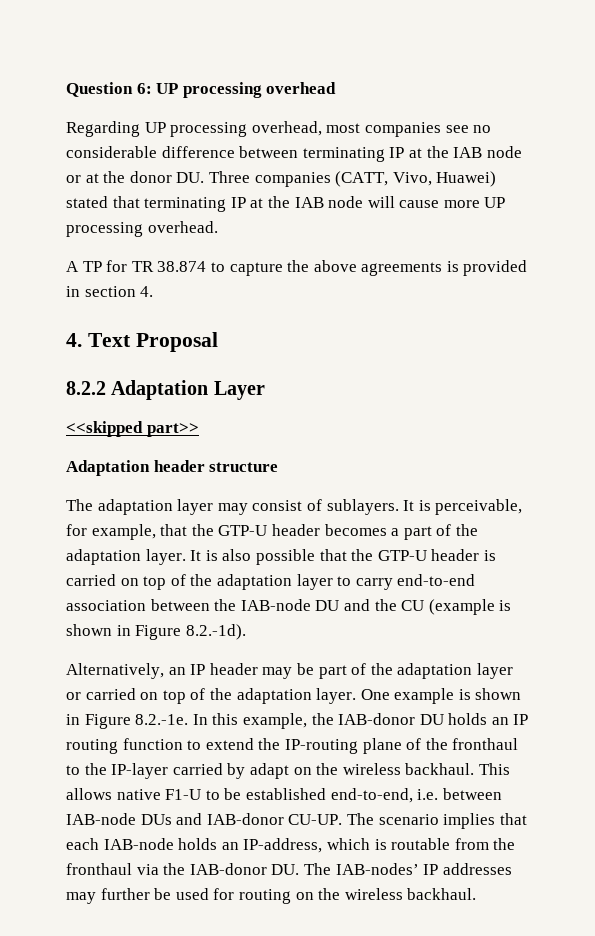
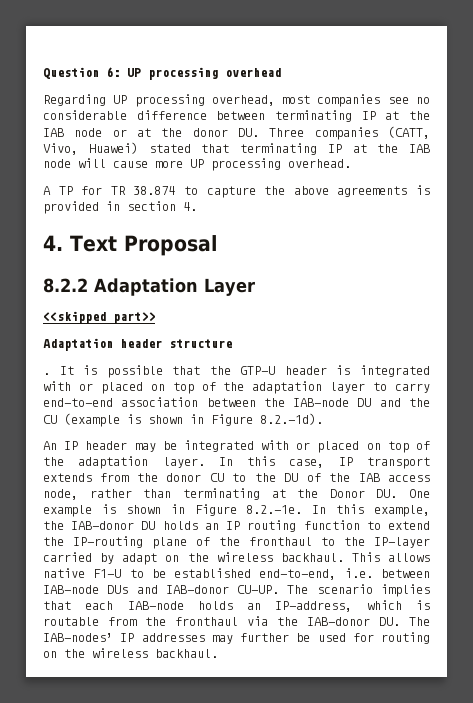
[66,499,523,515] [66,524,478,540] [66,549,252,565] The adaptation layer may consist of sublayers. It is perceivable, for example, that the GTP-U header becomes a part of the adaptation layer. It is also -> [43,365,98,375] . It is
[66,574,116,586] carried -> [359,365,430,377] [43,381,143,394] integrated with or placed
[66,663,186,679] Alternatively, an -> [43,441,57,450] An
[318,663,513,679] [66,688,136,700] part of the adaptation layer or carried -> [183,440,360,453] integrated with or placed
(357, 696) none -> [218,456,430,469] [43,473,430,482] [43,488,398,500] In this case, IP transport extends from the donor CU to the DU of the IAB access node, rather than terminating at the Donor DU.

